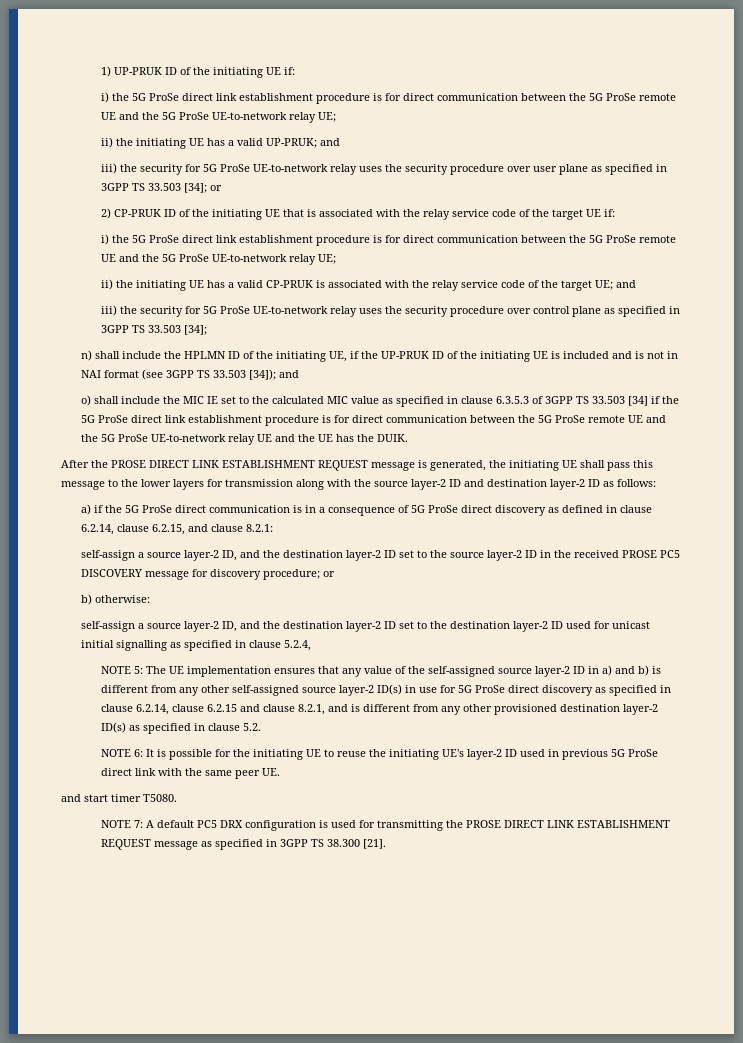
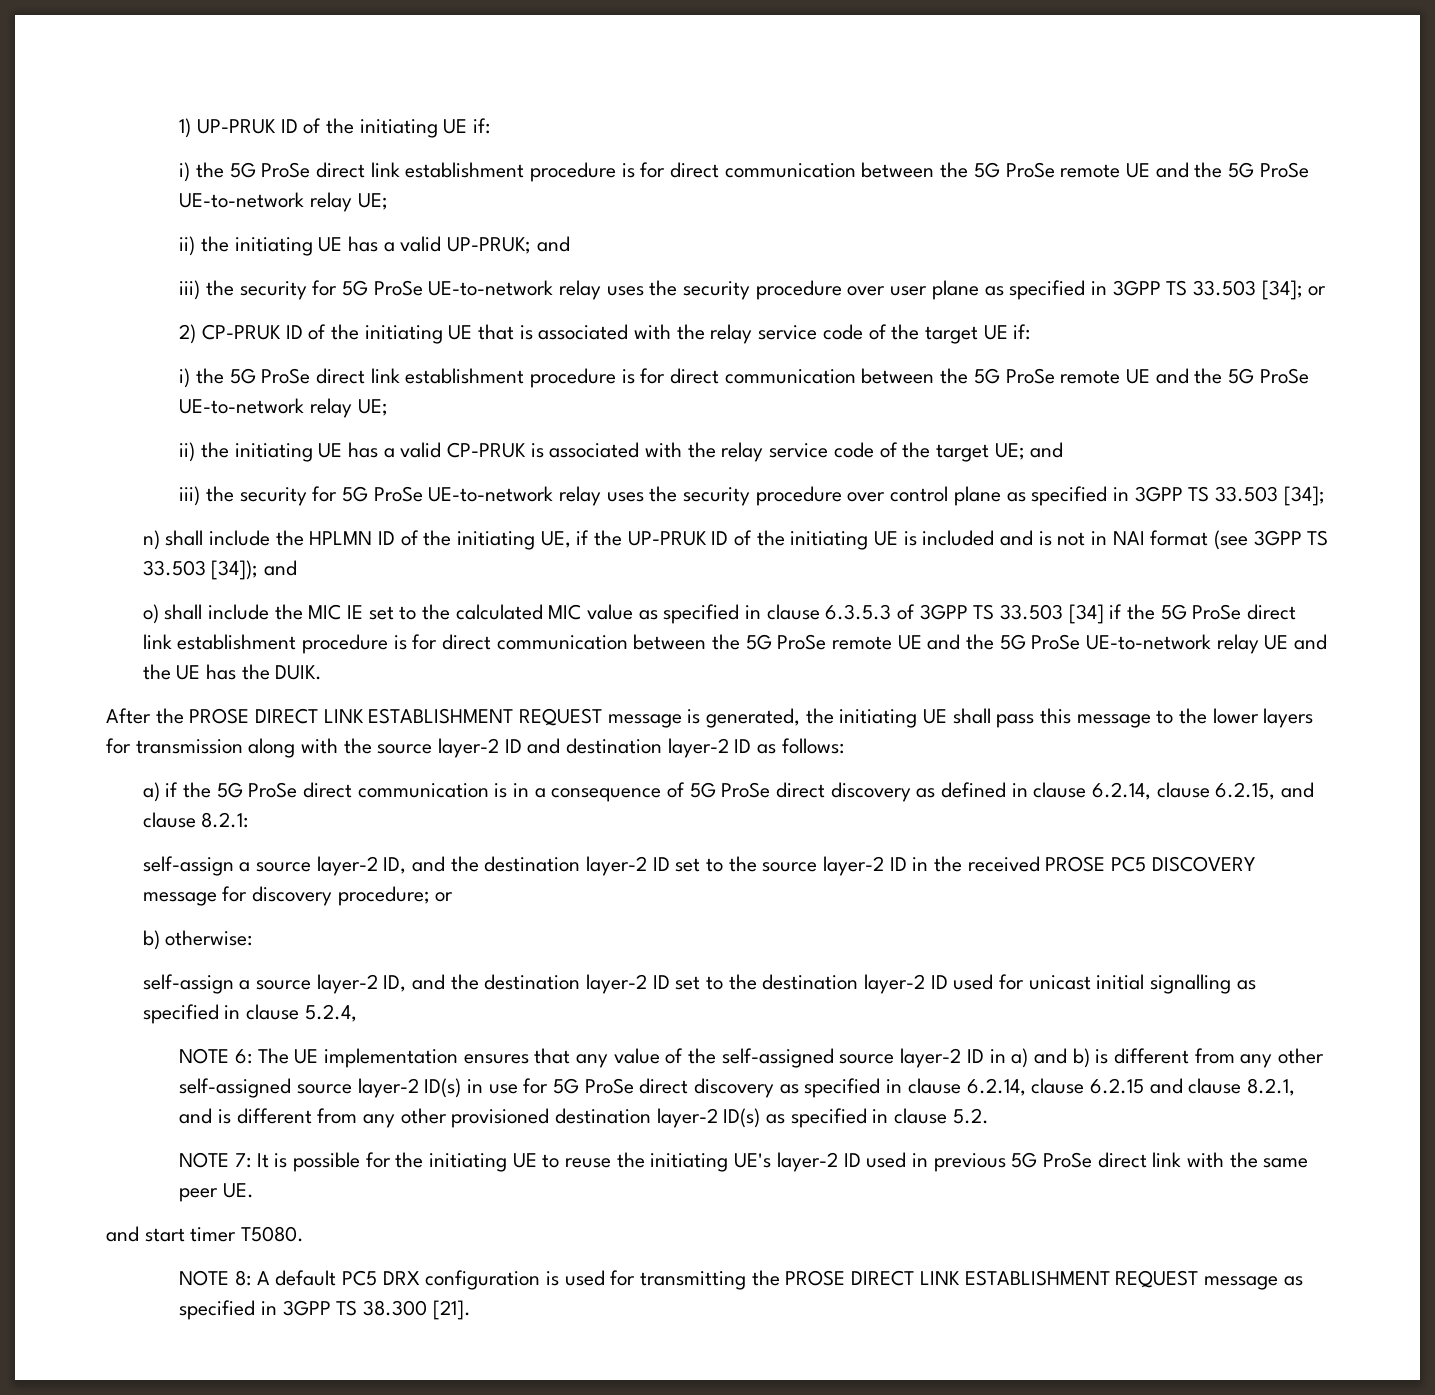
[133,666,143,674] 5: -> [235,1049,253,1064] 6:
[133,749,143,757] 6: -> [235,1153,252,1168] 7:
[133,820,143,828] 7: -> [235,1270,252,1286] 8:

